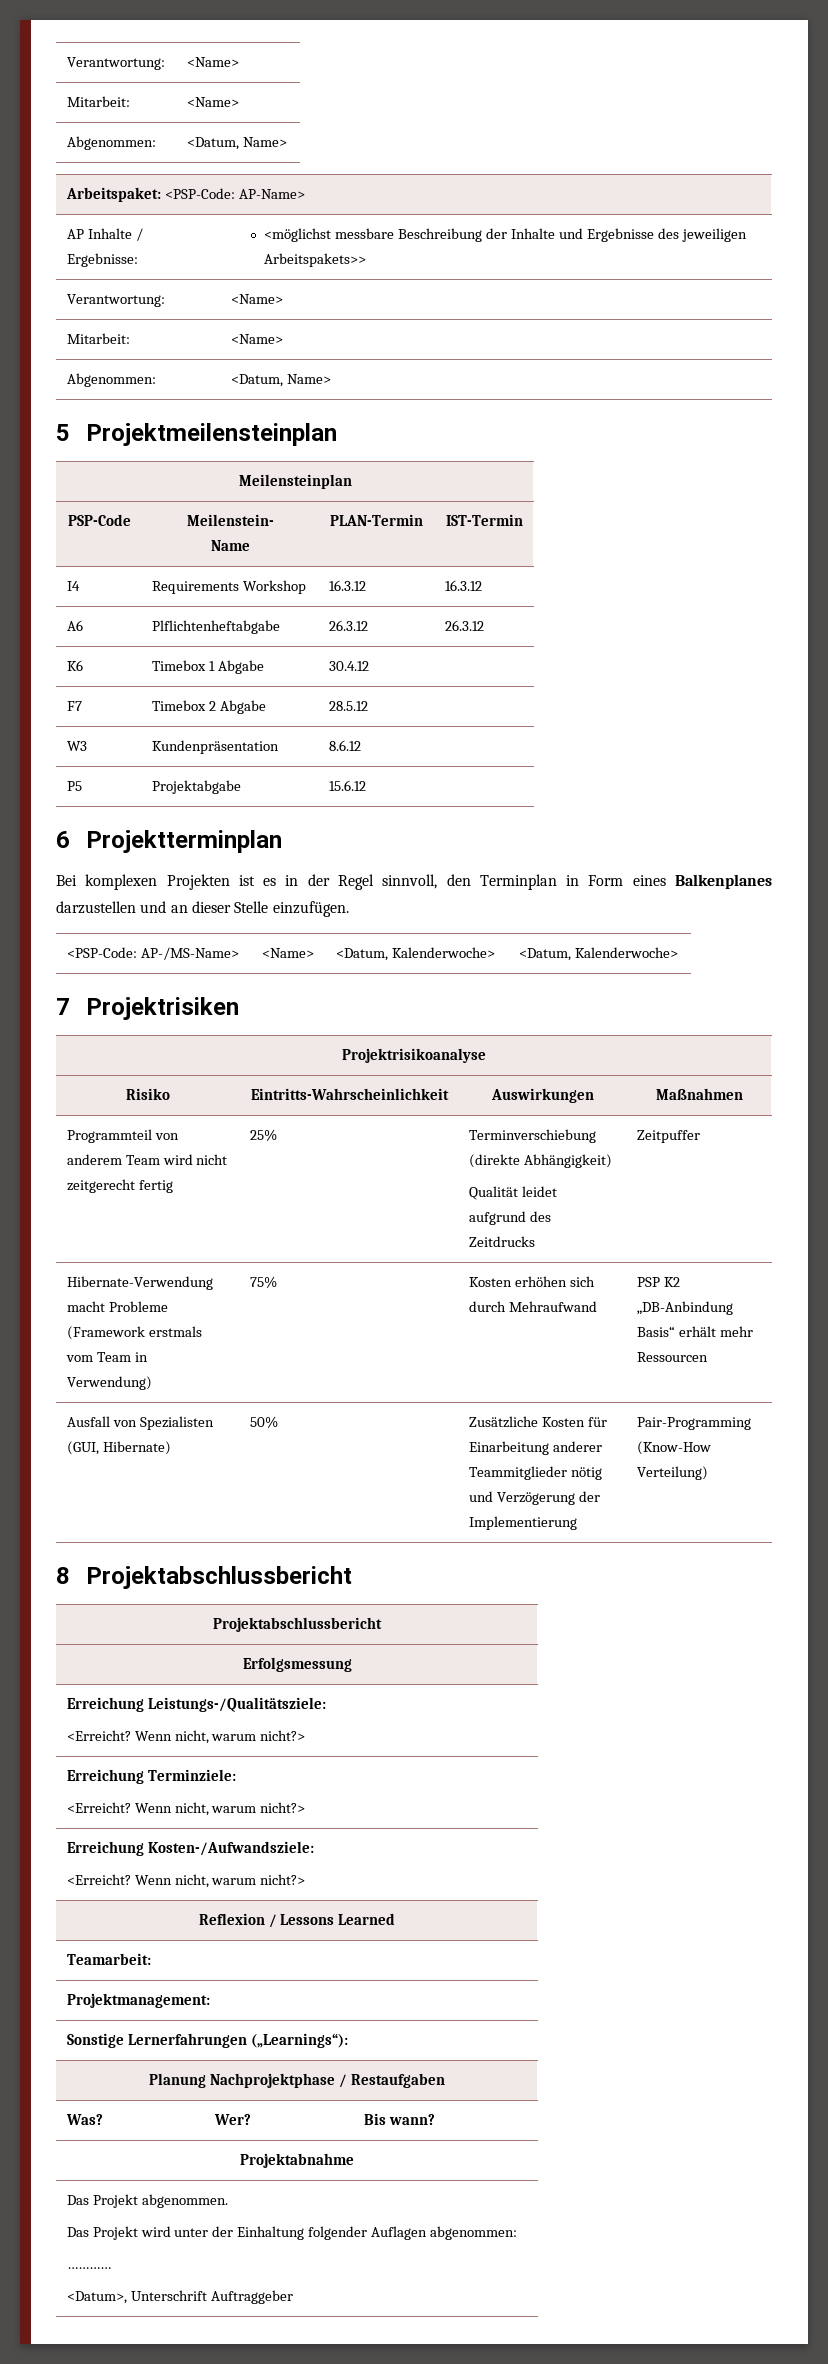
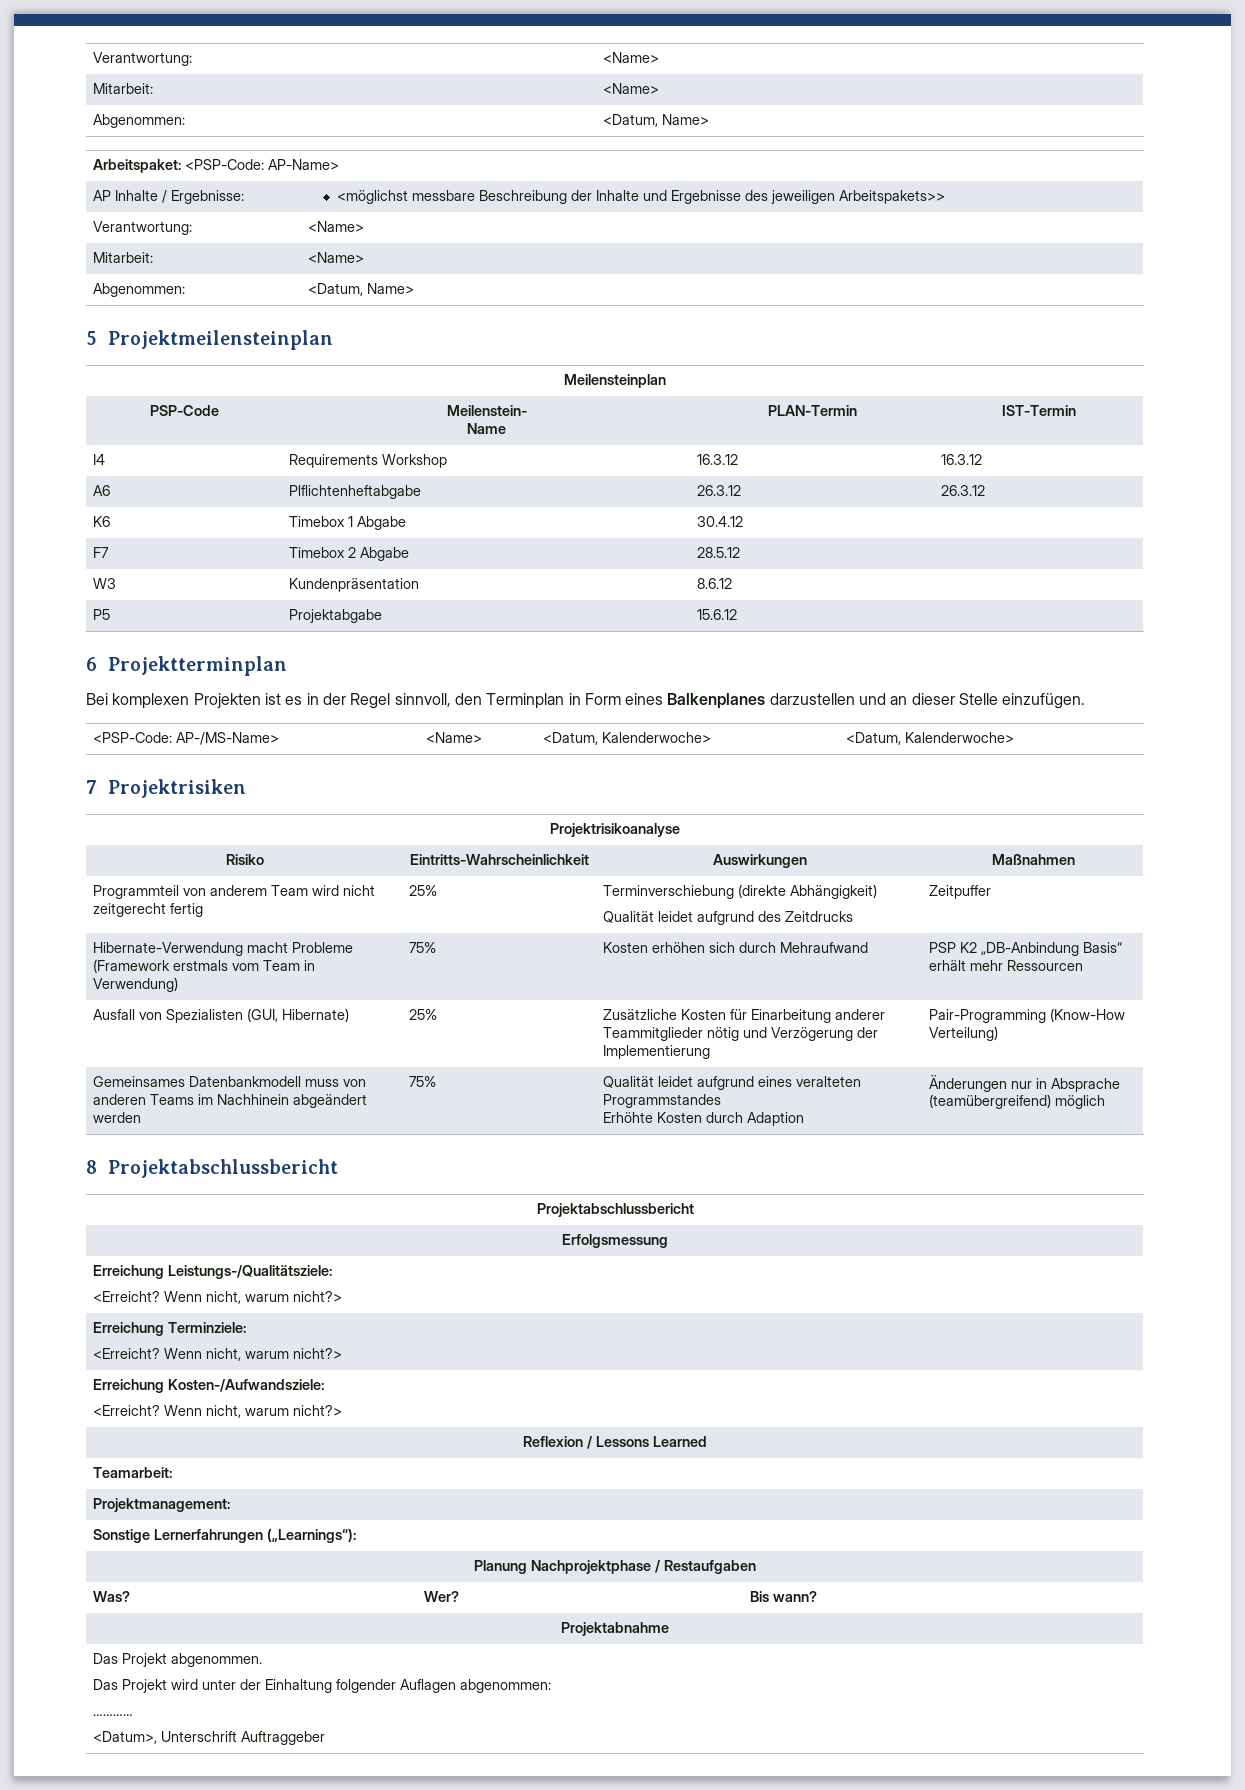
[249,1416,278,1428] 50% -> [409,1009,438,1020] 25%
(708, 1473) none -> [93,1076,367,1087] [93,1094,368,1108] [93,1112,142,1123] [409,1076,437,1087] [603,1076,862,1090] [603,1094,722,1108] [603,1112,805,1126] [929,1075,1121,1092] [929,1094,1106,1109] // Gemeinsames Datenbankmodell muss von anderen Teams im Nachhinein abgeändert werden | 75% | Qualität leidet aufgrund eines veralteten Programmstandes // Erhöhte Kosten durch Adaption | Änderungen nur in Absprache (teamübergreifend) möglich

